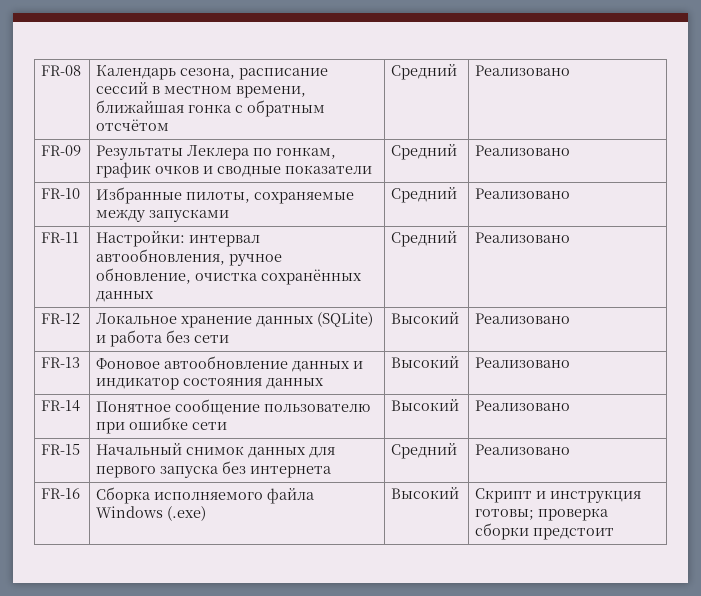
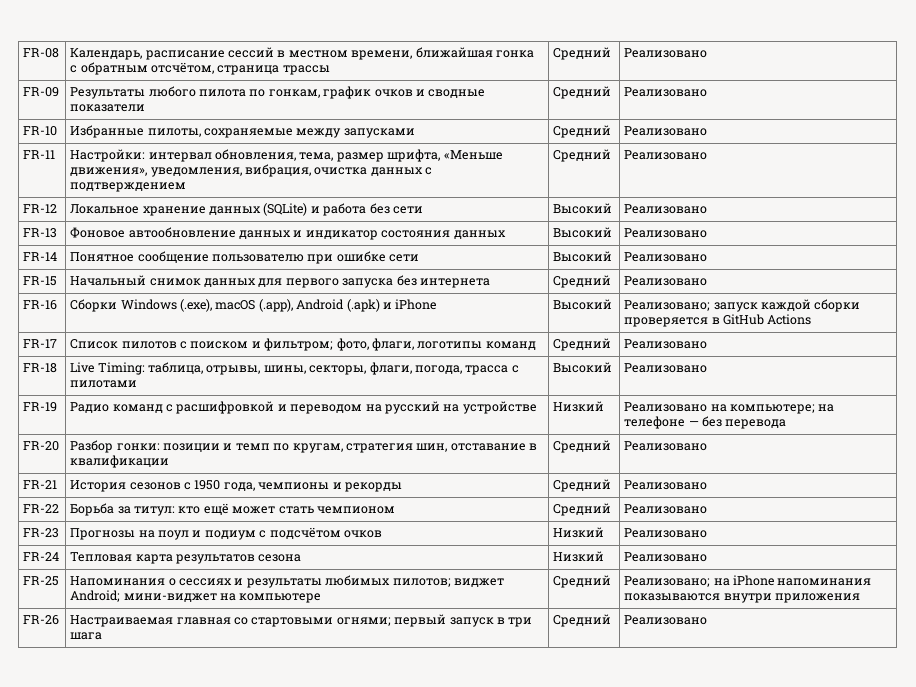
[96,65,236,80] Календарь сезона, -> [70,48,143,60] Календарь,
[96,119,170,131] отсчётом -> [151,62,330,75] отсчётом, страница трассы
[187,145,250,160] Леклера -> [148,86,247,97] любого пилота
[96,249,283,266] [96,268,363,285] [96,291,155,302] автообновления, ручное обновление, очистка сохранённых данных -> [215,149,503,162] [70,164,433,177] [70,182,187,192] обновления, тема, размер шрифта, «Меньше движения», уведомления, вибрация, очистка данных с подтверждением
[96,487,315,504] [96,506,207,521] [391,487,460,499] [475,488,642,503] [475,508,609,521] [475,523,615,540] Сборка исполняемого файла Windows (.exe) | Высокий | Скрипт и инструкция готовы; проверка сборки предстоит -> [70,299,437,312] [553,299,613,310] [624,299,861,312] [624,314,812,327] [23,339,58,348] [70,338,536,351] [553,338,612,351] [624,339,708,349] [23,363,58,373] [70,362,519,375] [70,380,138,388] [553,362,613,373] [624,363,708,373] [23,402,58,412] [70,401,537,414] [553,401,605,412] [624,402,835,414] [624,416,787,429] [23,441,60,451] [70,440,538,453] [70,455,170,468] [553,440,612,453] [624,441,708,451] [23,480,58,489] [70,480,402,492] [553,479,612,492] [624,480,708,490] [23,504,60,513] [70,503,395,516] [553,503,612,516] [624,504,708,514] [23,528,60,538] [70,527,382,540] [553,527,605,538] [624,528,708,538] [23,552,60,561] [70,552,302,564] [553,551,605,562] [624,552,708,562] [23,576,60,586] [70,575,504,588] [70,590,322,603] [553,575,612,588] [624,575,872,587] [624,593,861,603] [23,615,60,625] [70,614,533,627] [70,632,103,640] [553,614,612,627] [624,615,708,625] Сборки Windows (.exe), macOS (.app), Android (.apk) и iPhone | Высокий | Реализовано; запуск каждой сборки проверяется в GitHub Actions // FR-17 | Список пилотов с поиском и фильтром; фото, флаги, логотипы команд | Средний | Реализовано // FR-18 | Live Timing: таблица, отрывы, шины, секторы, флаги, погода, трасса с пилотами | Высокий | Реализовано // FR-19 | Радио команд с расшифровкой и переводом на русский на устройстве | Низкий | Реализовано на компьютере; на телефоне — без перевода // FR-20 | Разбор гонки: позиции и темп по кругам, стратегия шин, отставание в квалификации | Средний | Реализовано // FR-21 | История сезонов с 1950 года, чемпионы и рекорды | Средний | Реализовано // FR-22 | Борьба за титул: кто ещё может стать чемпионом | Средний | Реализовано // FR-23 | Прогнозы на поул и подиум с подсчётом очков | Низкий | Реализовано // FR-24 | Тепловая карта результатов сезона | Низкий | Реализовано // FR-25 | Напоминания о сессиях и результаты любимых пилотов; виджет Android; мини-виджет на компьютере | Средний | Реализовано; на iPhone напоминания показываются внутри приложения // FR-26 | Настраиваемая главная со стартовыми огнями; первый запуск в три шага | Средний | Реализовано

